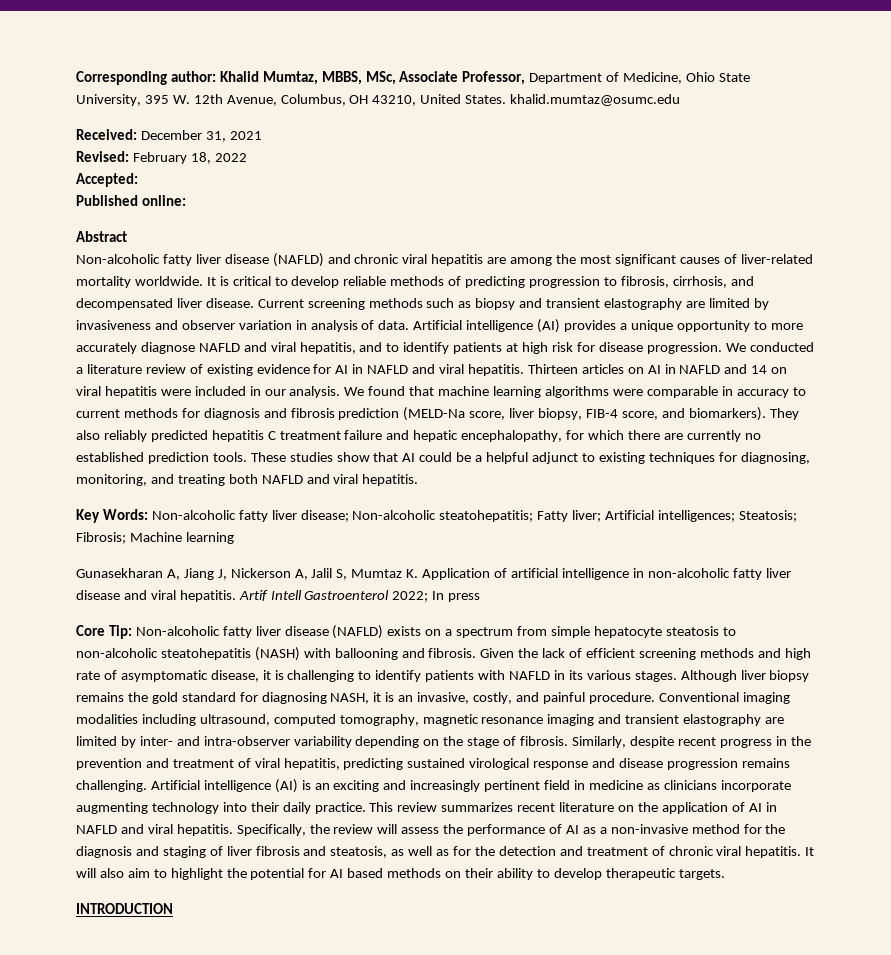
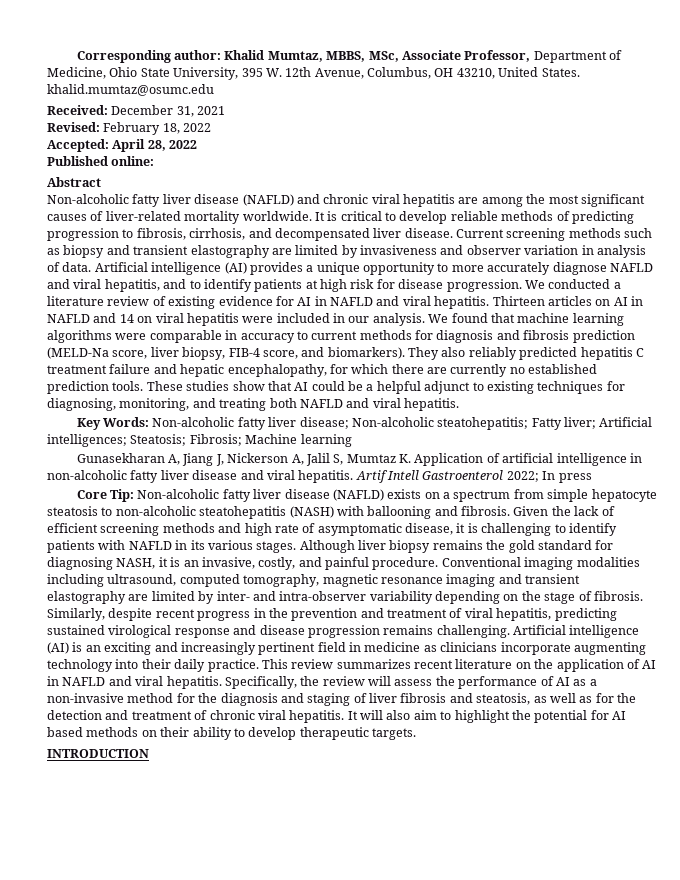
(138, 180) none -> [112,139,198,152] April 28, 2022

